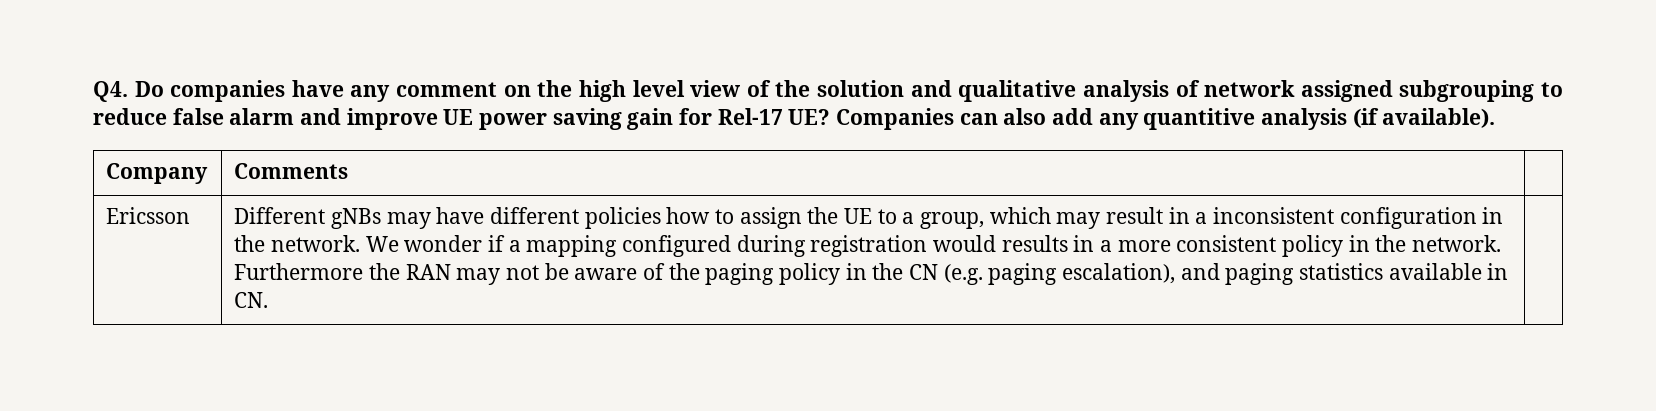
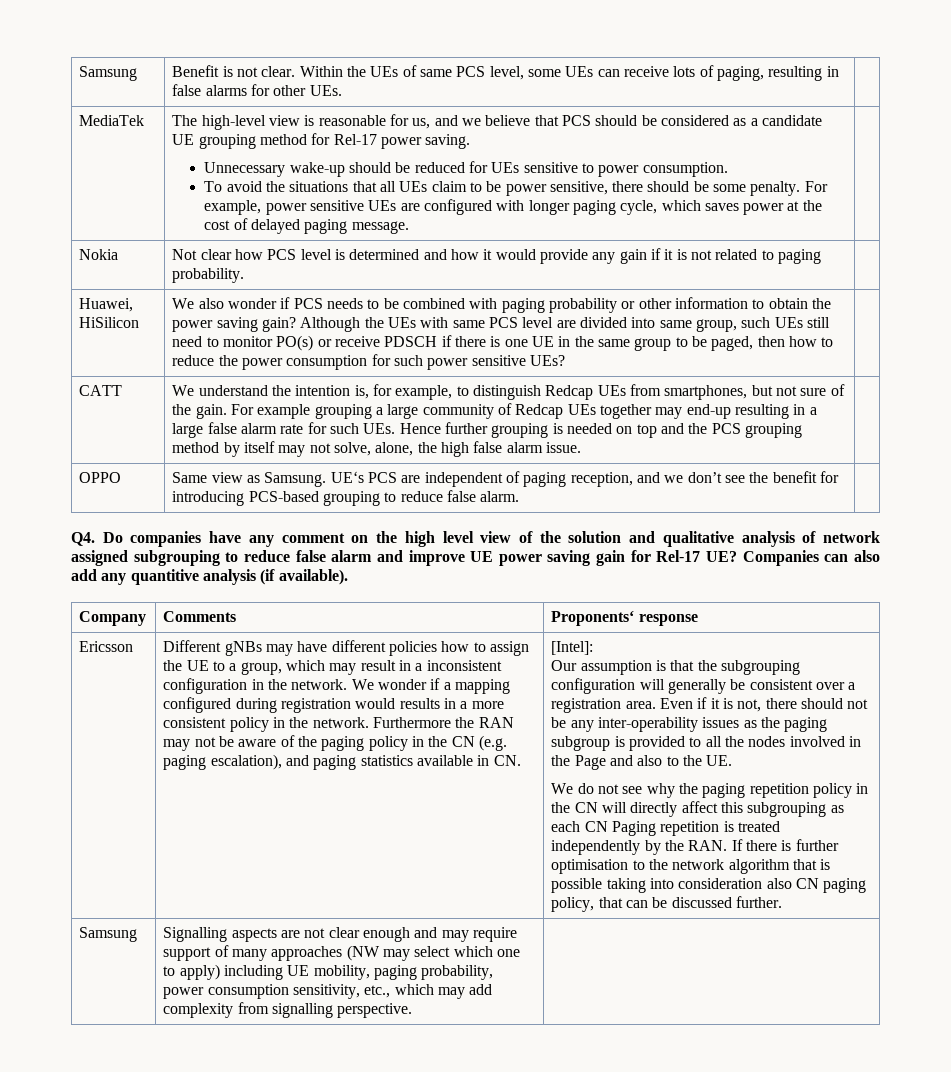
(93, 91) none -> [79,66,138,81] [172,65,839,81] [172,84,342,96] [79,115,145,126] [172,114,822,130] [172,133,471,149] [204,161,728,177] [204,181,828,196] [204,199,822,215] [204,218,409,234] [79,249,119,260] [172,248,821,264] [172,268,245,283] [79,298,134,312] [79,317,140,328] [172,297,831,313] [172,317,830,332] [172,335,834,351] [172,354,566,370] [79,385,123,396] [172,384,845,400] [172,403,817,419] [172,422,802,438] [172,441,582,457] [79,472,122,483] [172,471,839,487] [172,490,520,506] Samsung | Benefit is not clear. Within the UEs of same PCS level, some UEs can receive lots of paging, resulting in false alarms for other UEs. | // MediaTek | The high-level view is reasonable for us, and we believe that PCS should be considered as a candidate UE grouping method for Rel-17 power saving. // Unnecessary wake-up should be reduced for UEs sensitive to power consumption. // To avoid the situations that all UEs claim to be power sensitive, there should be some penalty. For example, power sensitive UEs are configured with longer paging cycle, which saves power at the cost of delayed paging message. | // Nokia | Not clear how PCS level is determined and how it would provide any gain if it is not related to paging probability. | // Huawei, HiSilicon | We also wonder if PCS needs to be combined with paging probability or other information to obtain the power saving gain? Although the UEs with same PCS level are divided into same group, such UEs still need to monitor PO(s) or receive PDSCH if there is one UE in the same group to be paged, then how to reduce the power consumption for such power sensitive UEs? | // CATT | We understand the intention is, for example, to distinguish Redcap UEs from smartphones, but not sure of the gain. For example grouping a large community of Redcap UEs together may end-up resulting in a large false alarm rate for such UEs. Hence further grouping is needed on top and the PCS grouping method by itself may not solve, alone, the high false alarm issue. | // OPPO | Same view as Samsung. UE‘s PCS are independent of paging reception, and we don’t see the benefit for introducing PCS-based grouping to reduce false alarm. | //
(349, 171) none -> [551,610,698,626] Proponents‘ response
(269, 300) none -> [551,641,594,655] [551,660,801,675] [551,678,856,694] [551,697,869,713] [551,717,828,732] [551,736,862,751] [551,755,733,770] [551,783,869,798] [551,801,844,817] [551,821,781,836] [551,839,839,855] [551,859,831,874] [551,878,867,893] [551,896,783,912] [79,927,138,942] [163,927,518,942] [163,945,521,961] [163,964,494,980] [163,984,493,999] [163,1002,413,1018] | [Intel]: // Our assumption is that the subgrouping configuration will generally be consistent over a registration area. Even if it is not, there should not be any inter-operability issues as the paging subgroup is provided to all the nodes involved in the Page and also to the UE. // We do not see why the paging repetition policy in the CN will directly affect this subgrouping as each CN Paging repetition is treated independently by the RAN. If there is further optimisation to the network algorithm that is possible taking into consideration also CN paging policy, that can be discussed further. // Samsung | Signalling aspects are not clear enough and may require support of many approaches (NW may select which one to apply) including UE mobility, paging probability, power consumption sensitivity, etc., which may add complexity from signalling perspective.

